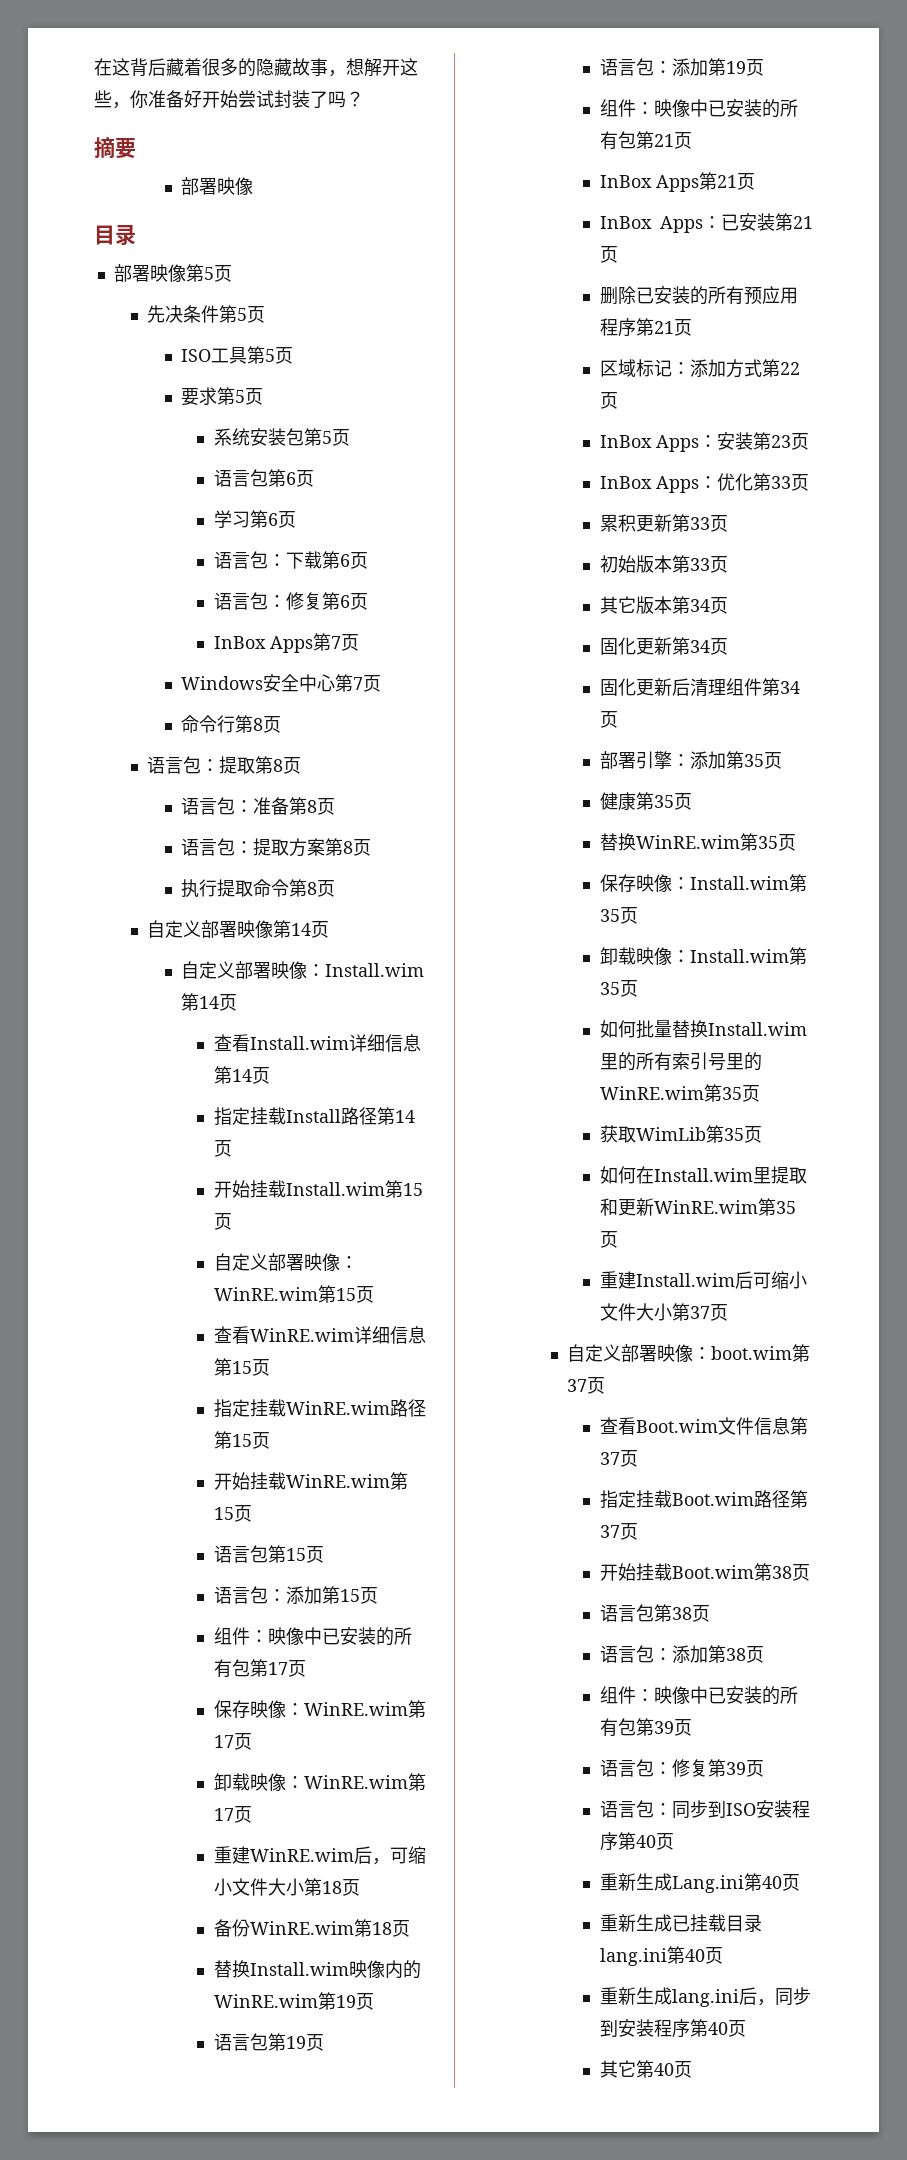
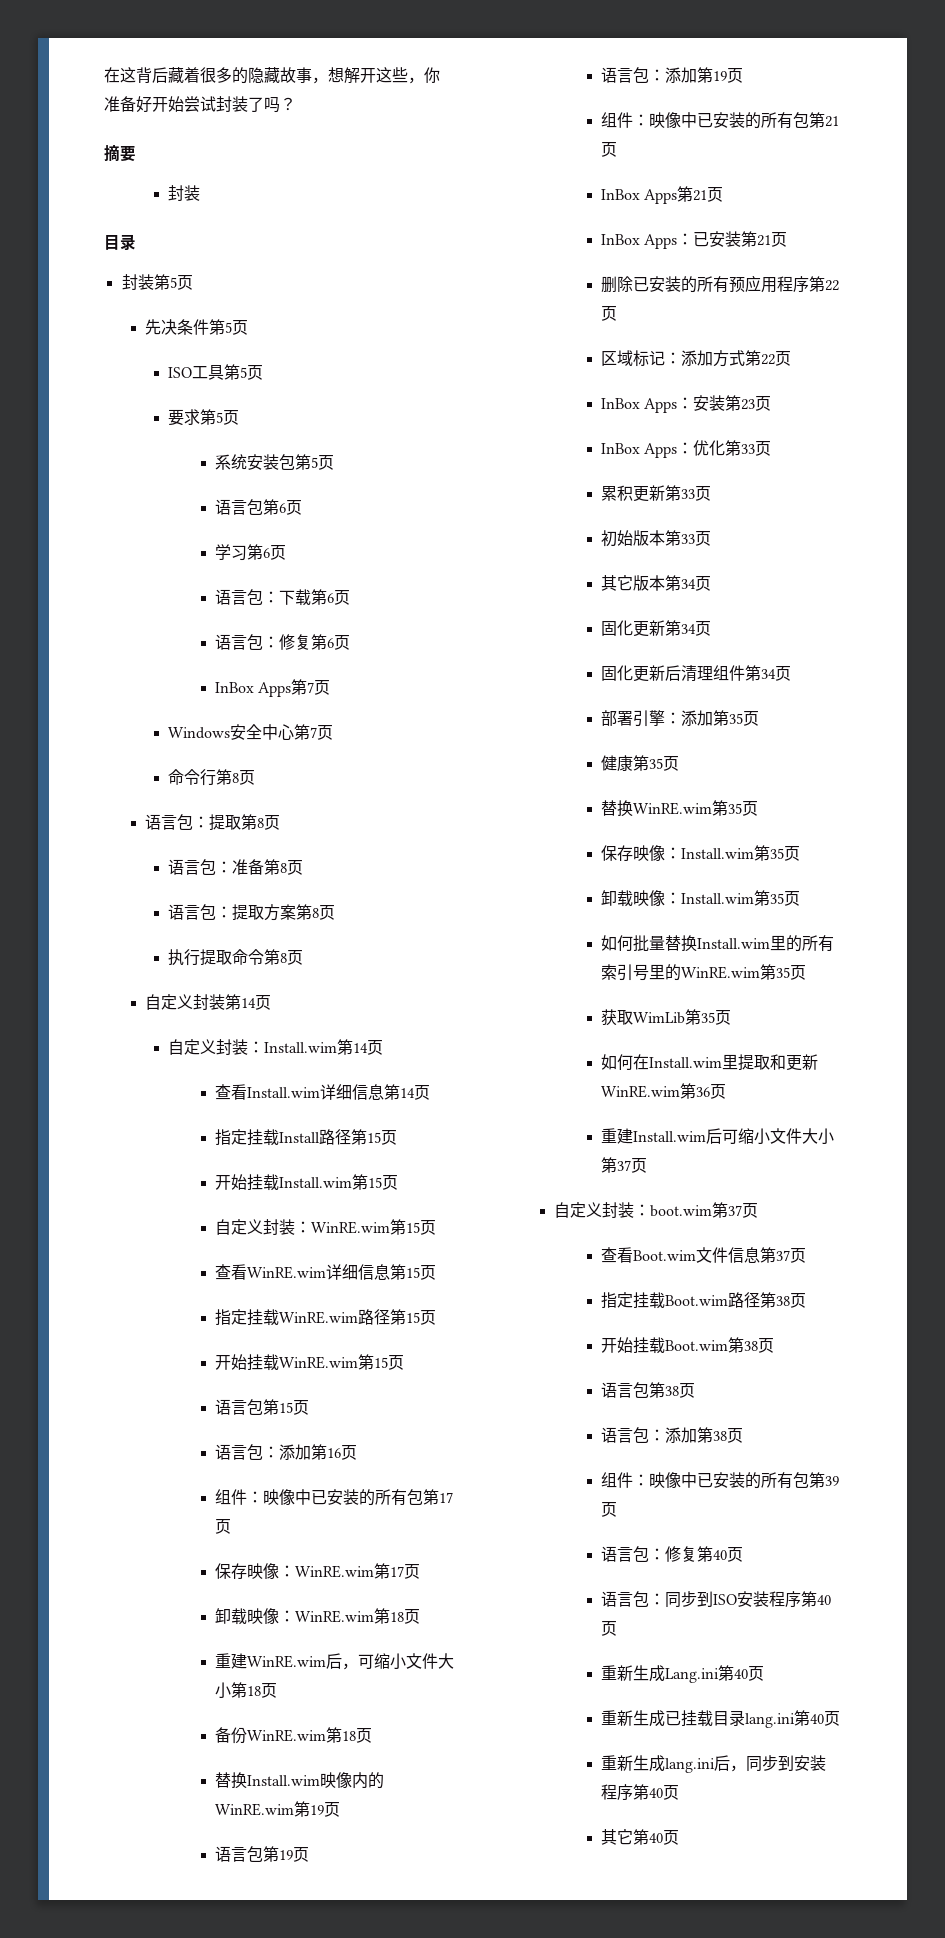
[180,177,253,195] 部署映像 -> [168,185,201,201] 封装
[113,264,186,282] 部署映像 -> [121,274,154,290] 封装
[201,920,274,938] 部署映像 -> [192,994,225,1010] 封装
[234,961,307,979] 部署映像 -> [216,1039,249,1055] 封装
[394,1110,415,1123] 14 -> [366,1132,381,1143] 15
[267,1253,340,1271] 部署映像 -> [262,1219,295,1235] 封装
[339,1589,360,1602] 15 -> [326,1448,341,1458] 16
[213,1808,234,1821] 17 -> [389,1612,404,1622] 18
[653,321,674,334] 21 -> [824,280,839,291] 22
[775,1201,796,1214] 35 -> [695,1087,710,1097] 36
[620,1344,693,1362] 部署映像 -> [602,1202,635,1218] 封装
[599,1525,620,1538] 37 -> [775,1296,790,1306] 38
[725,1762,746,1775] 39 -> [712,1550,727,1560] 40

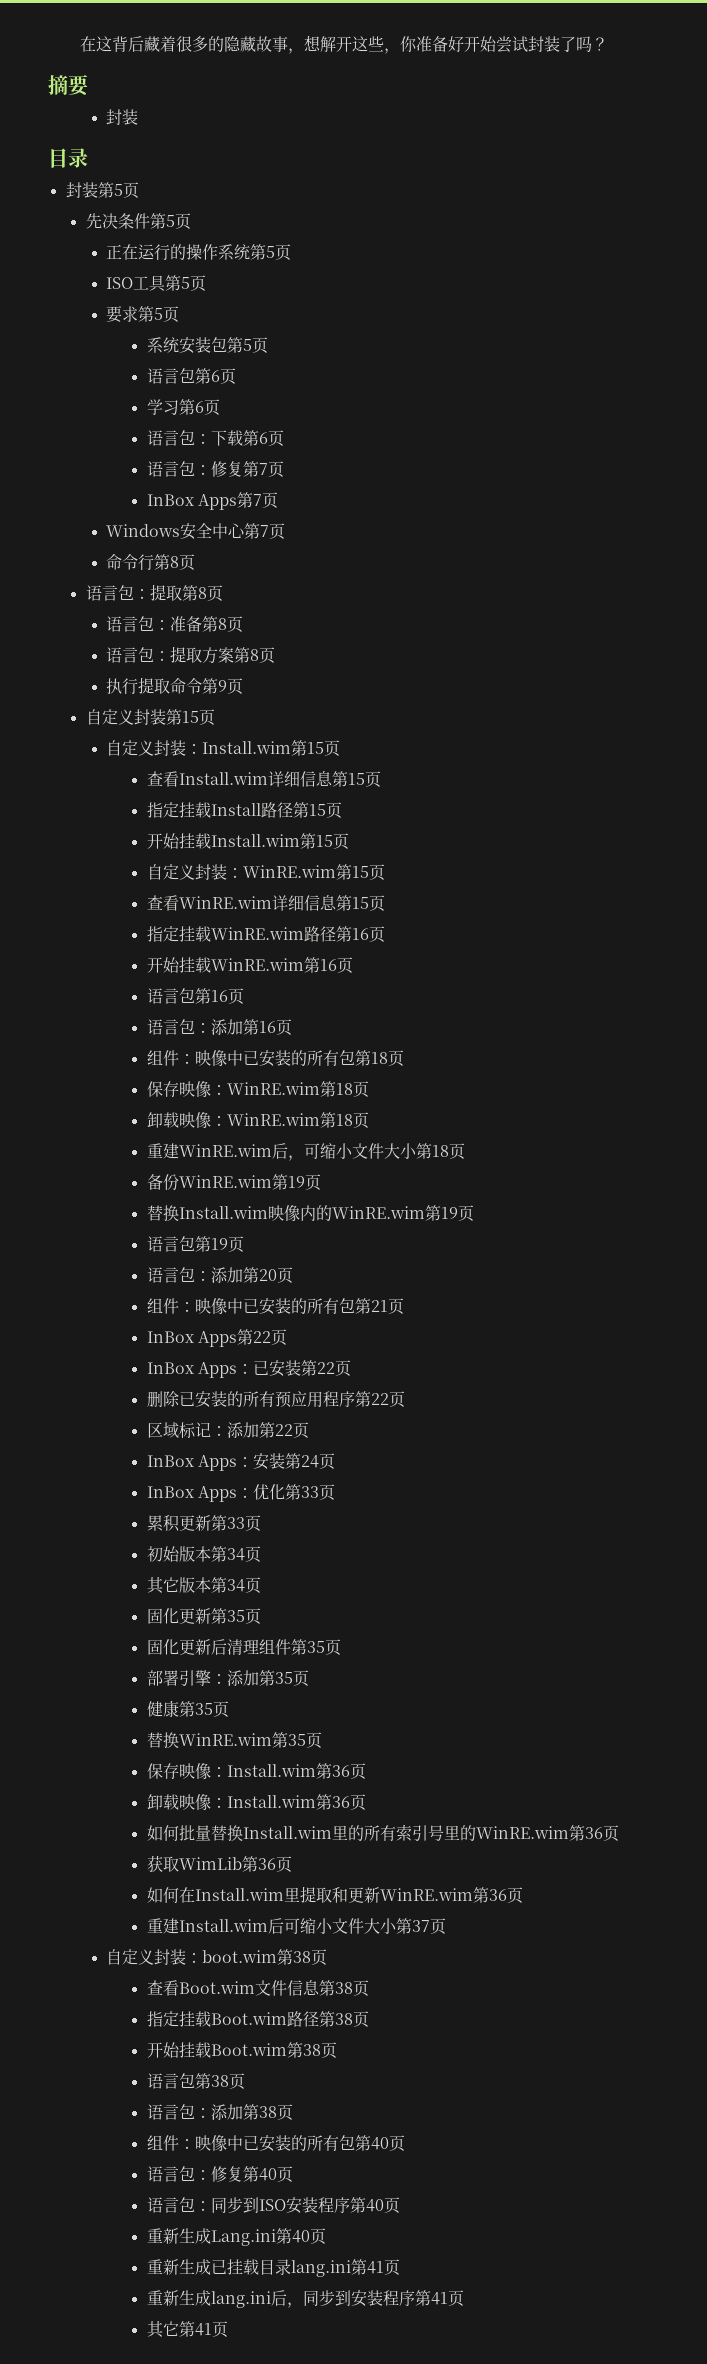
(248, 327) none -> [106,244,292,261] // 正在运行的操作系统第5页
[326,638,334,648] 6 -> [258,463,268,475] 7
[280,953,288,963] 8 -> [218,680,228,692] 9
[240,998,256,1008] 14 -> [181,711,199,723] 15
[353,1043,369,1053] 14 -> [307,742,325,754] 15
[399,1088,415,1098] 14 -> [347,773,365,785] 15
[405,1312,420,1323] 15 -> [351,928,369,940] 16
[373,1355,404,1370] [214,1399,293,1415] 15页 // 语言包第15 -> [319,957,353,974] [146,988,228,1004] 16页 // 语言包第16
[438,1492,453,1503] 17 -> [370,1052,388,1064] 18
[389,1566,404,1577] 17 -> [335,1083,353,1095] 18
[341,1731,356,1741] 18 -> [287,1176,305,1188] 19
[712,71,727,81] 19 -> [258,1269,277,1281] 20
[693,190,708,201] 21 -> [252,1331,271,1343] 22
[757,235,772,246] 21 -> [316,1362,335,1374] 22
[712,350,745,367] 方式 -> (259, 1430) none
[741,399,756,410] 23 -> [300,1455,319,1468] 24
[680,534,695,544] 33 -> [226,1548,245,1561] 34
[680,624,696,634] 34 -> [226,1610,245,1622] 35
[760,669,776,679] 34 -> [306,1641,325,1653] 35
[769,848,784,859] 35 -> [331,1765,350,1777] 36
[769,893,784,904] 35 -> [331,1796,350,1808] 36
[775,967,790,978] 35 -> [584,1827,603,1839] 36
[700,1012,715,1023] 35 -> [257,1858,276,1870] 36
[728,1205,743,1216] 37 -> [293,1951,312,1963] 38
[775,1250,790,1261] 37 -> [334,1982,353,1994] 38
[824,1476,839,1486] 39 -> [370,2137,389,2150] 40
[809,1714,824,1724] 40 -> [366,2261,384,2274] 41
[648,1788,663,1798] 40 -> [430,2292,448,2305] 41
[648,1833,663,1843] 40 -> [194,2323,212,2336] 41

